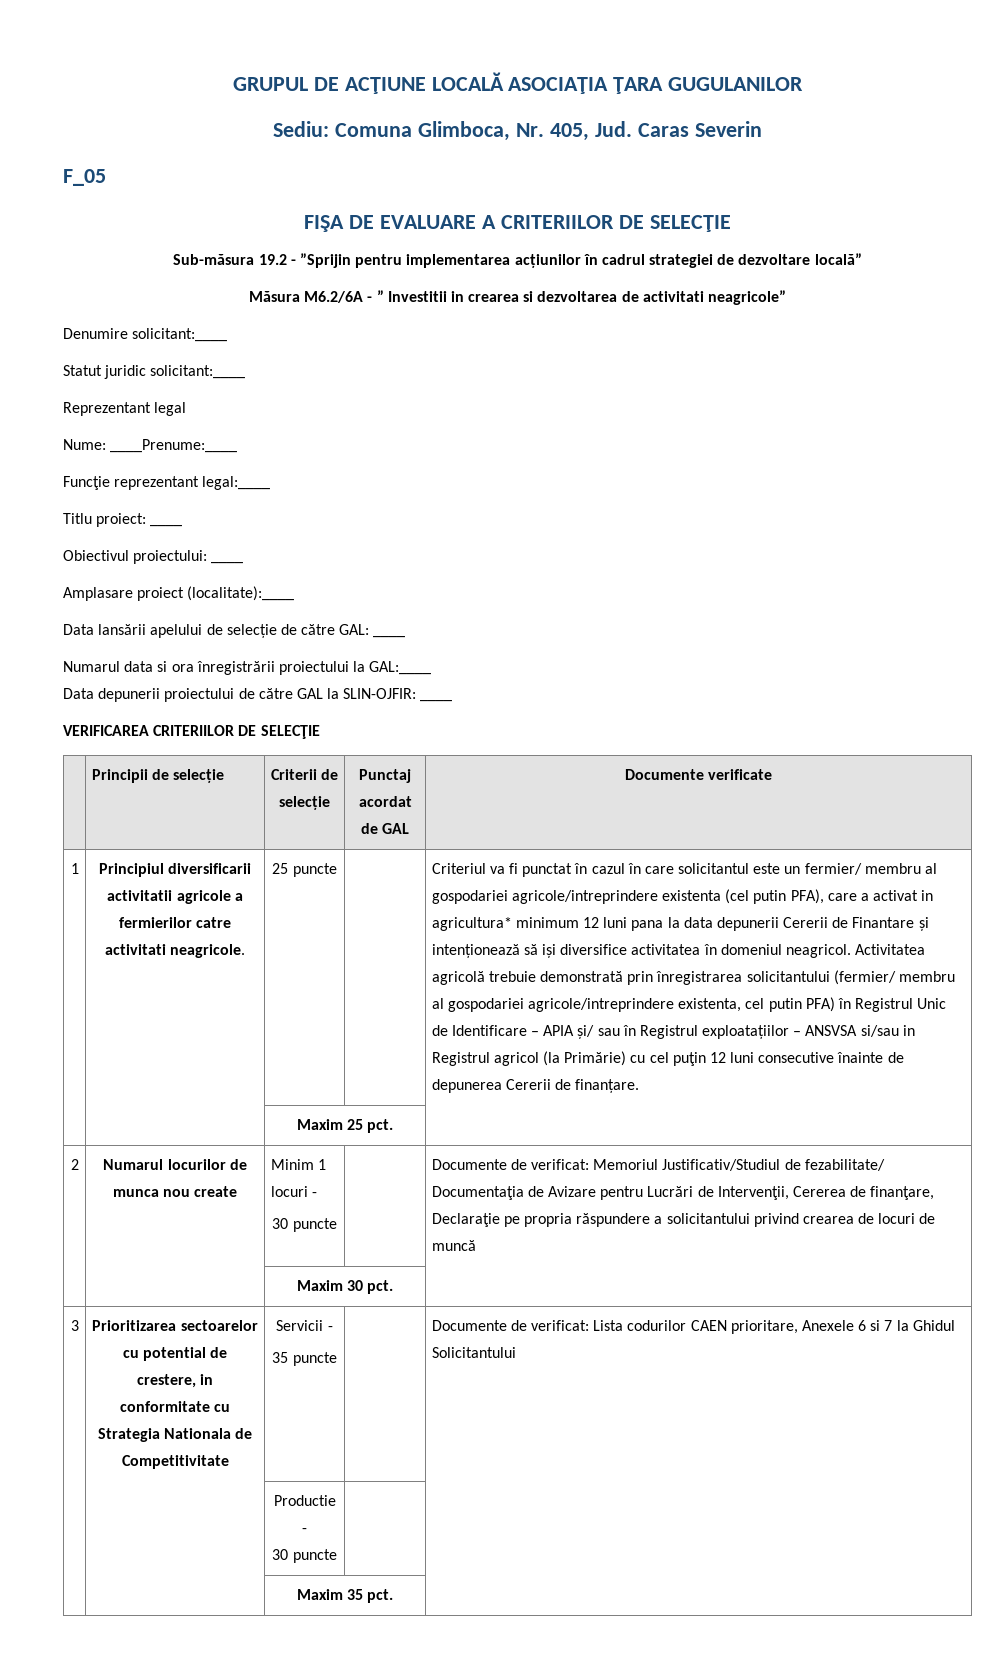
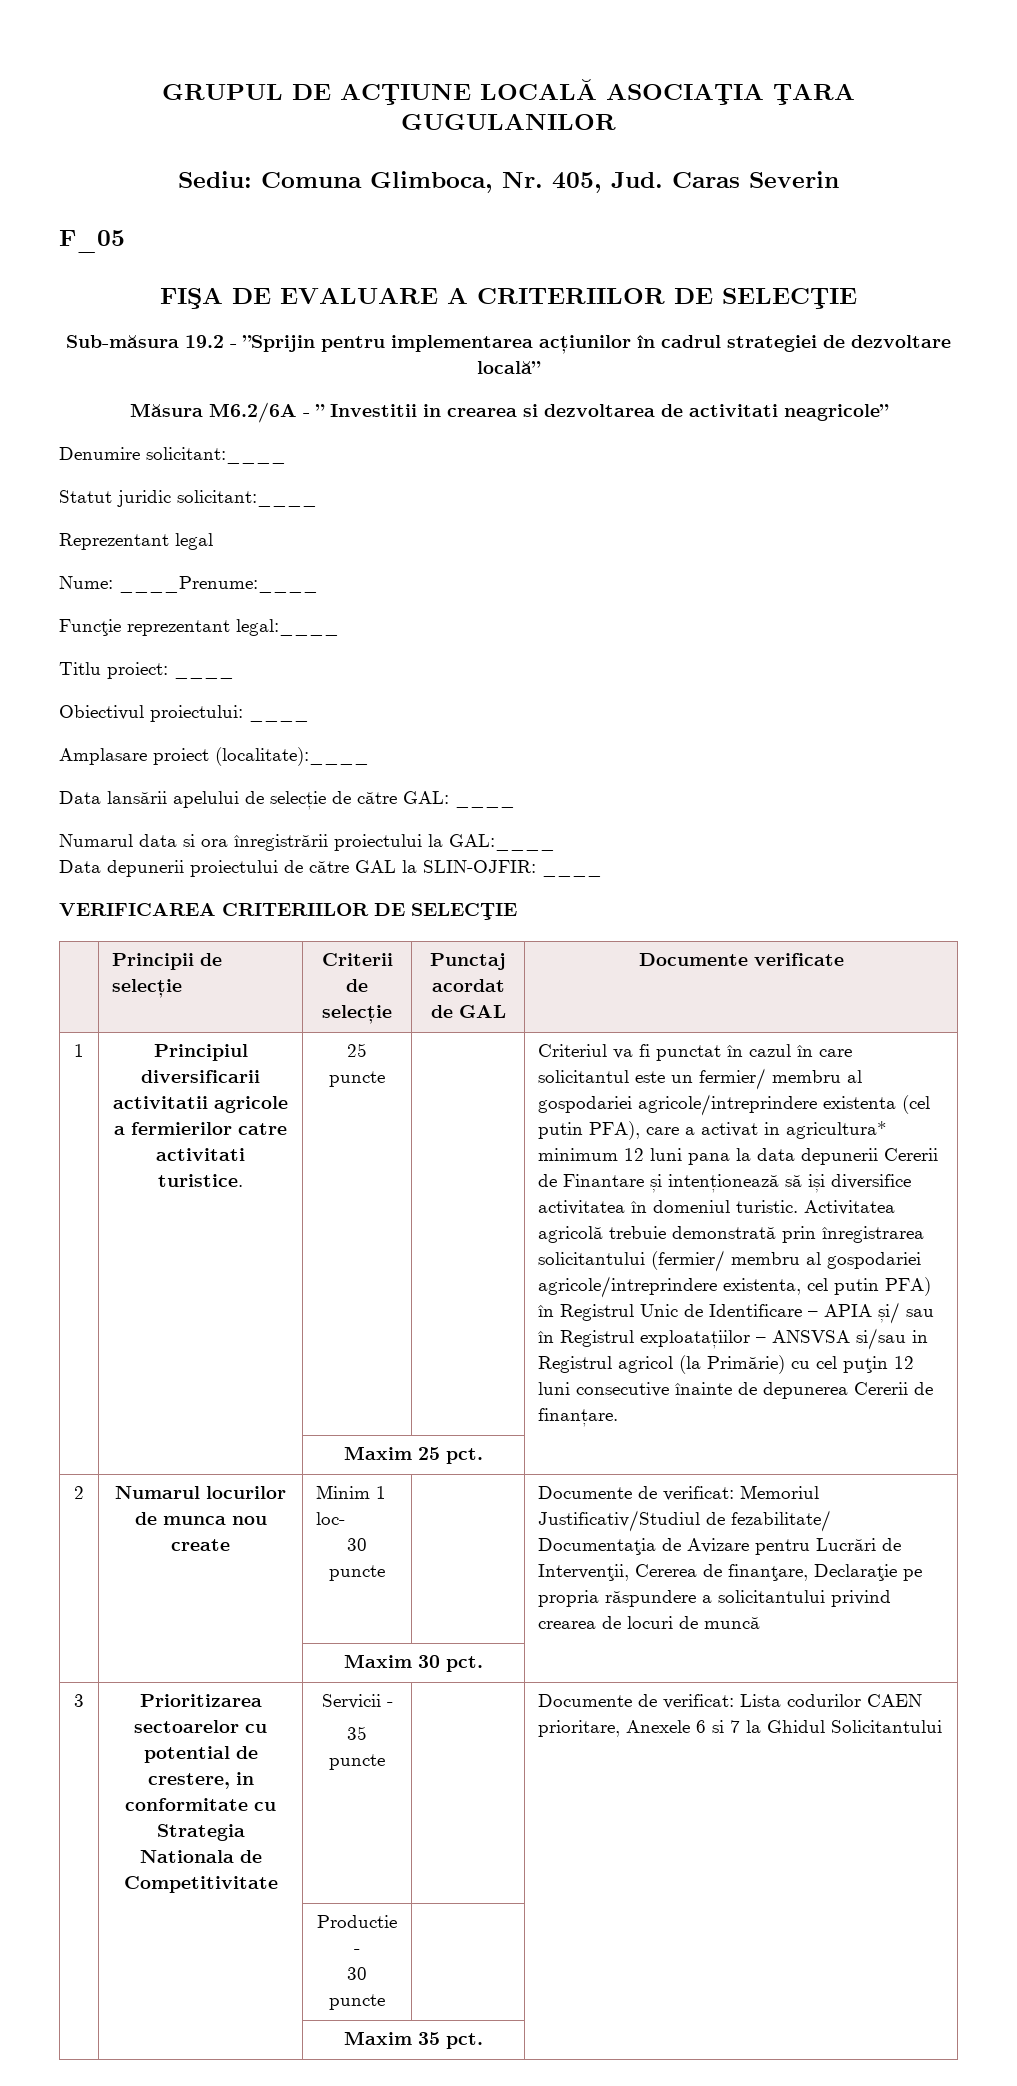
[170,944,246,958] neagricole. -> [158,1174,243,1187] turistice.
[785,944,851,958] neagricol. -> [736,1200,799,1213] turistic.
[270,1186,317,1197] locuri - -> [316,1512,346,1525] loc-

